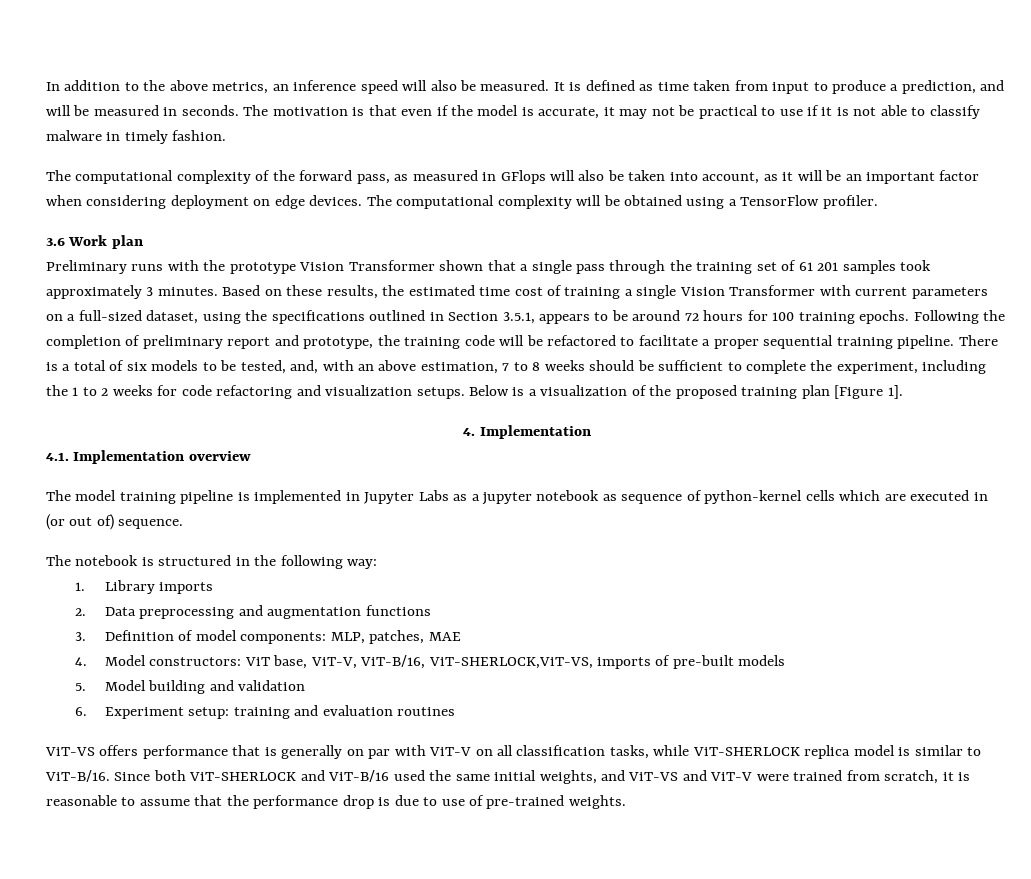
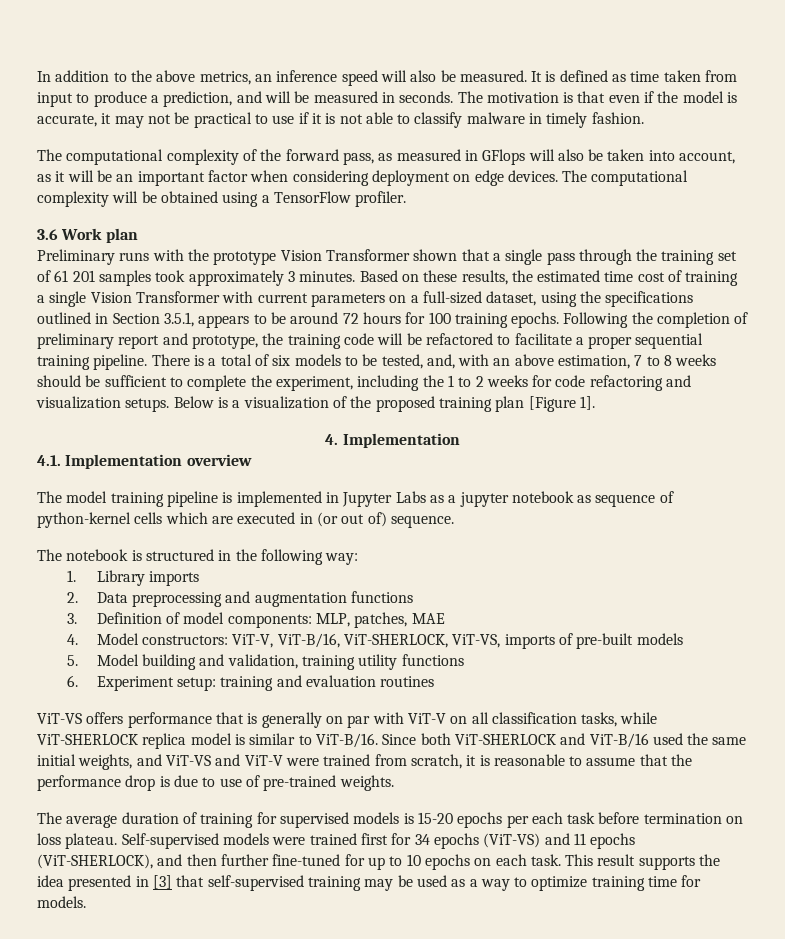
[244,655,593,669] ViT base, ViT-V, ViT-B/16, ViT-SHERLOCK,ViT-VS, -> [232,633,501,648] ViT-V, ViT-B/16, ViT-SHERLOCK, ViT-VS,
[238,680,306,691] validation -> [227,654,464,670] validation, training utility functions
(626, 802) none -> [37,812,744,828] [37,833,636,849] [37,854,721,870] [37,875,702,891] [37,896,86,908] // The average duration of training for supervised models is 15-20 epochs per each task before termination on loss plateau. Self-supervised models were trained first for 34 epochs (ViT-VS) and 11 epochs (ViT-SHERLOCK), and then further fine-tuned for up to 10 epochs on each task. This result supports the idea presented in [3] that self-supervised training may be used as a way to optimize training time for models.

